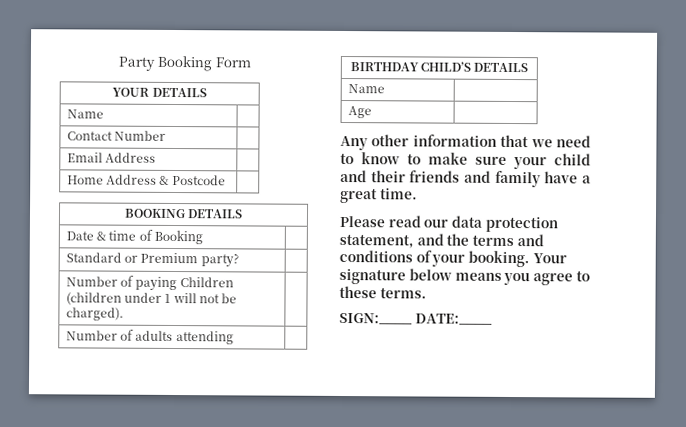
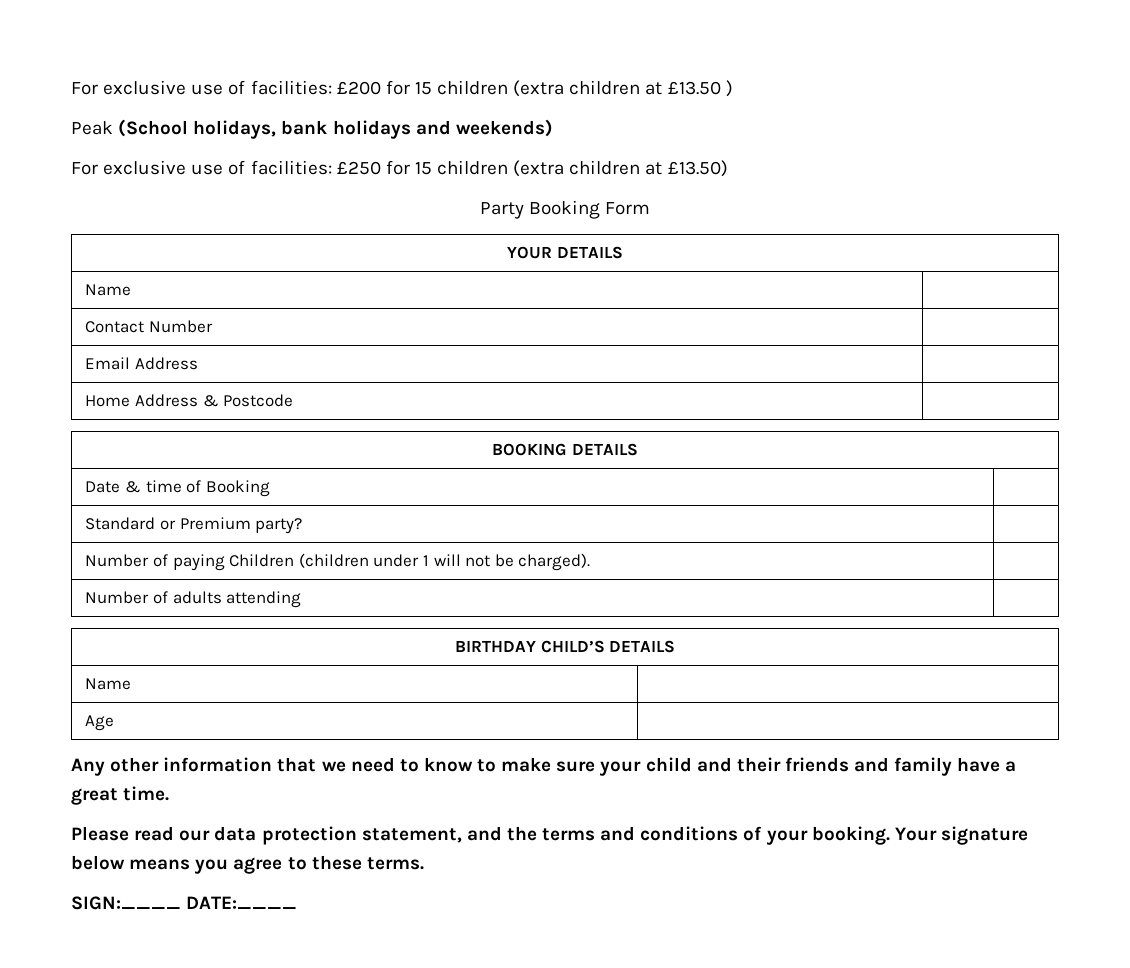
(118, 63) none -> [71,80,733,97] [71,119,553,139] [71,160,728,177] For exclusive use of facilities: £200 for 15 children (extra children at £13.50 ) // Peak (School holidays, bank holidays and weekends) // For exclusive use of facilities: £250 for 15 children (extra children at £13.50) //

